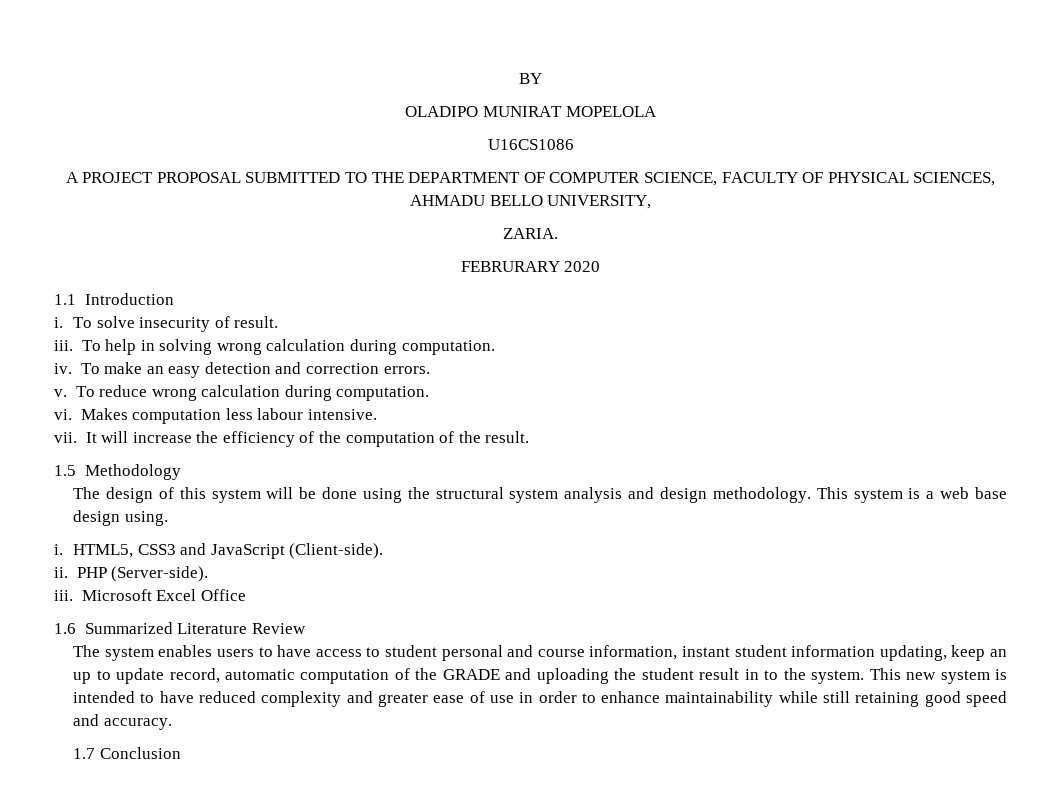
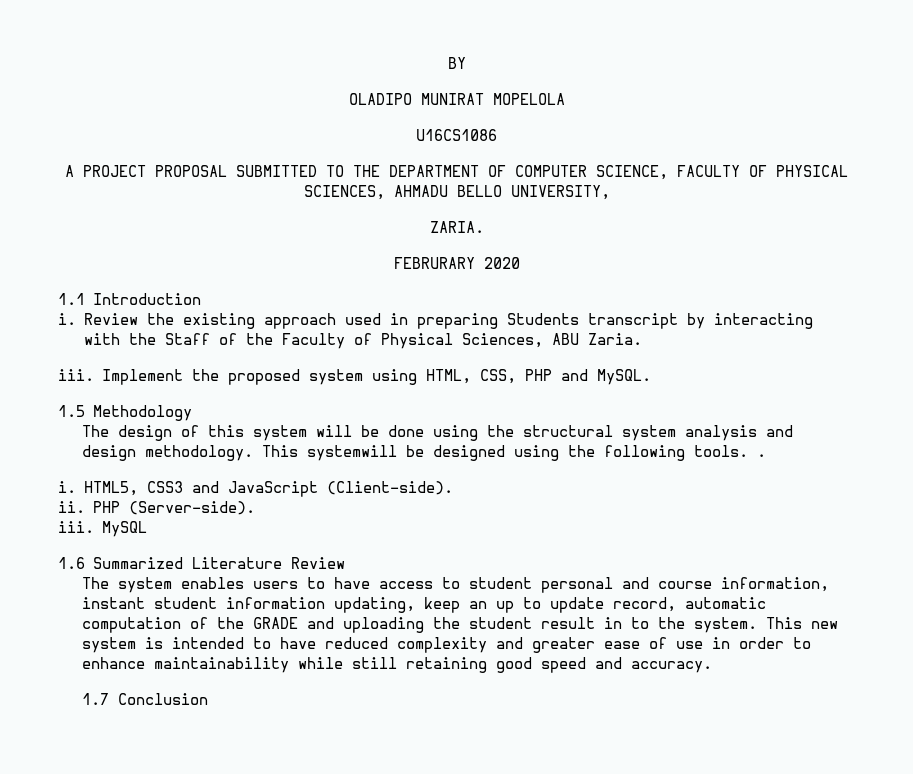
[73,316,279,332] [54,339,495,355] [54,362,430,378] [54,385,430,401] [54,408,377,424] [54,431,530,447] To solve insecurity of result. // iii. To help in solving wrong calculation during computation. // iv. To make an easy detection and correction errors. // v. To reduce wrong calculation during computation. // vi. Makes computation less labour intensive. // vii. It will increase the efficiency of the computation of the result. -> [83,313,813,329] [83,333,642,349] [58,369,651,385] Review the existing approach used in preparing Students transcript by interacting with the Staff of the Faculty of Physical Sciences, ABU Zaria. // iii. Implement the proposed system using HTML, CSS, PHP and MySQL.
[853,487,1008,503] [73,510,168,526] system is a web base design using. -> [306,445,766,461] systemwill be designed using the following tools. .
[81,589,246,601] Microsoft Excel Office -> [101,521,147,537] MySQL

